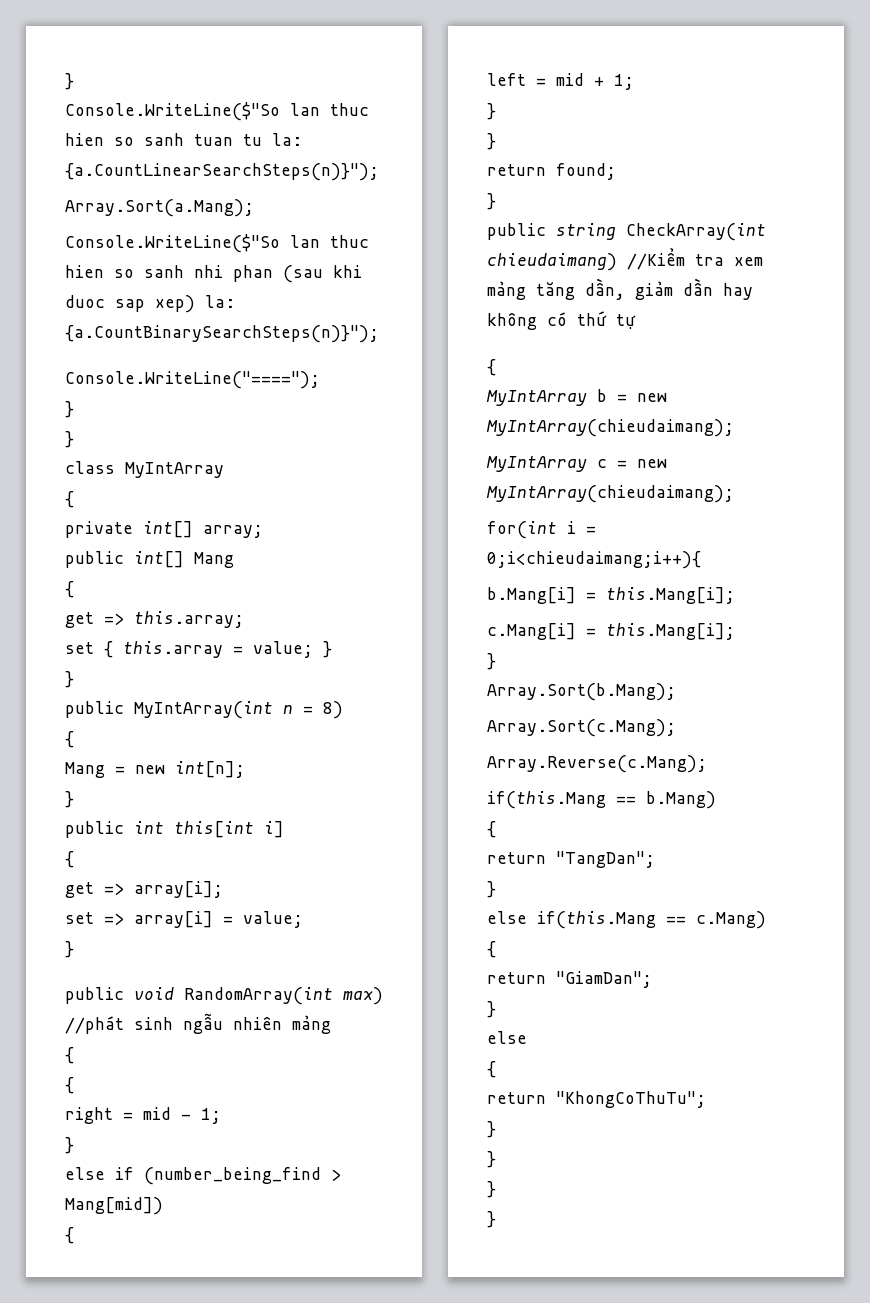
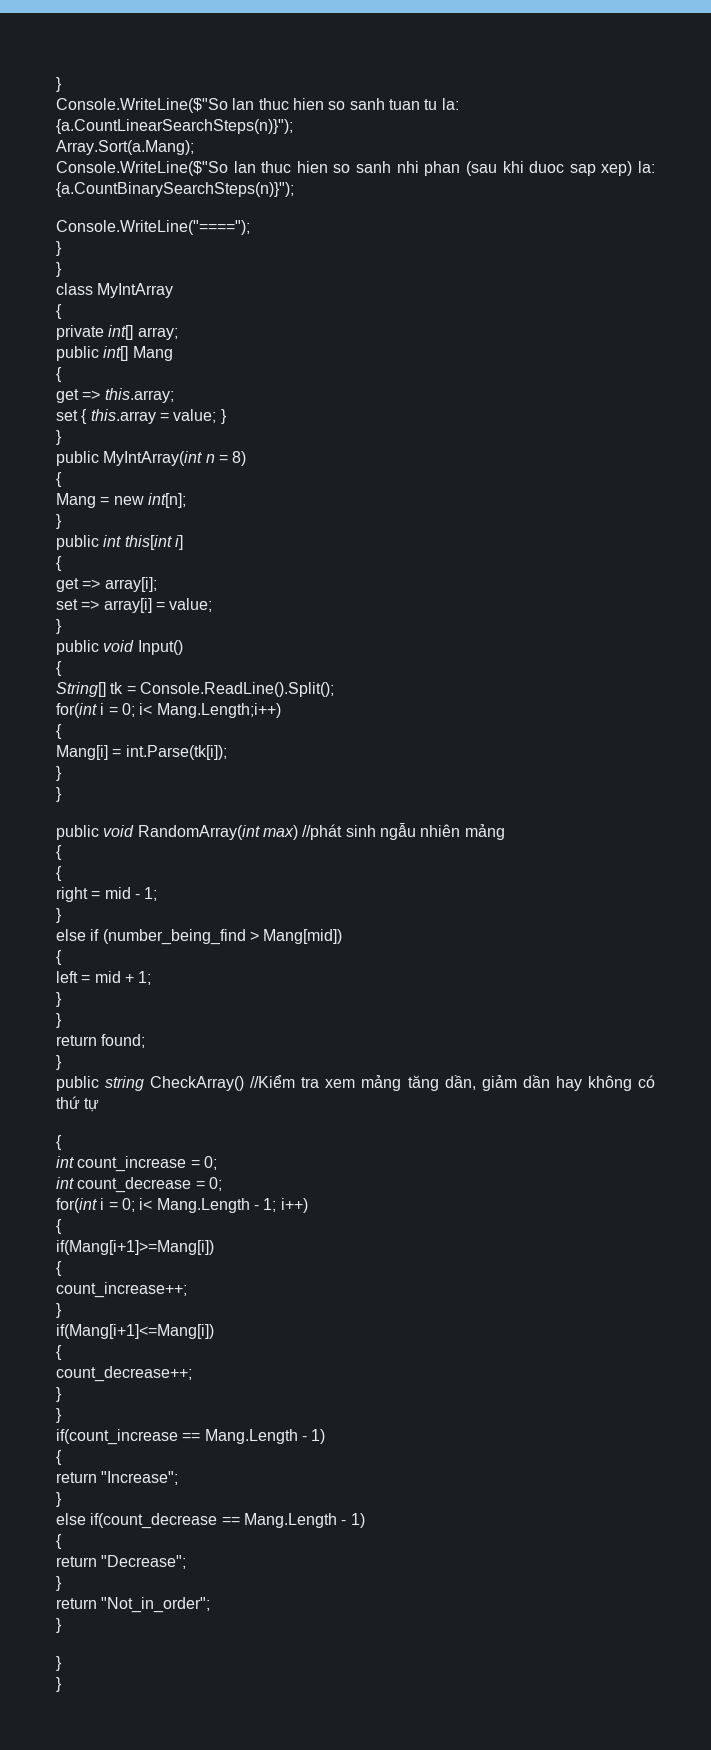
(74, 949) none -> [56,640,183,655] [56,661,62,676] [56,682,334,697] [56,703,281,718] [56,724,62,739] [56,745,227,760] [56,766,62,781] [56,787,62,802] // public void Input() // { // String[] tk = Console.ReadLine().Split(); // for(int i = 0; i< Mang.Length;i++) // { // Mang[i] = int.Parse(tk[i]); // } // }
[626,223,766,241] [487,253,617,271] CheckArray(int chieudaimang) -> [150,1076,245,1091] CheckArray()
[486,389,667,406] [486,419,734,437] [486,456,667,472] [486,485,734,503] [487,521,596,539] [487,551,701,569] [487,587,735,604] [487,623,735,640] [487,653,496,670] [487,683,676,701] [487,719,676,737] [487,755,707,773] [487,791,716,809] [487,821,496,838] [487,851,655,868] [487,881,496,898] [487,911,766,929] [487,941,496,958] [487,971,652,988] [487,1001,496,1018] [487,1031,527,1044] [487,1061,496,1078] [487,1091,706,1108] [487,1121,496,1138] [487,1151,496,1168] [487,1181,496,1198] [487,1211,496,1228] MyIntArray b = new MyIntArray(chieudaimang); // MyIntArray c = new MyIntArray(chieudaimang); // for(int i = 0;i<chieudaimang;i++){ // b.Mang[i] = this.Mang[i]; // c.Mang[i] = this.Mang[i]; // } // Array.Sort(b.Mang); // Array.Sort(c.Mang); // Array.Reverse(c.Mang); // if(this.Mang == b.Mang) // { // return "TangDan"; // } // else if(this.Mang == c.Mang) // { // return "GiamDan"; // } // else // { // return "KhongCoThuTu"; // } // } // } // } -> [56,1156,217,1172] [56,1177,222,1193] [56,1198,308,1213] [56,1219,62,1234] [56,1240,214,1255] [56,1261,62,1276] [56,1282,187,1298] [56,1303,62,1318] [56,1324,214,1339] [56,1345,62,1360] [56,1366,192,1382] [56,1387,62,1402] [56,1408,62,1423] [56,1429,326,1445] [56,1450,62,1465] [56,1471,179,1485] [56,1492,62,1507] [56,1513,365,1529] [56,1534,62,1549] [56,1555,187,1569] [56,1576,62,1591] [56,1597,211,1613] [56,1618,62,1633] [56,1656,62,1671] [56,1677,62,1692] int count_increase = 0; // int count_decrease = 0; // for(int i = 0; i< Mang.Length - 1; i++) // { // if(Mang[i+1]>=Mang[i]) // { // count_increase++; // } // if(Mang[i+1]<=Mang[i]) // { // count_decrease++; // } // } // if(count_increase == Mang.Length - 1) // { // return "Increase"; // } // else if(count_decrease == Mang.Length - 1) // { // return "Decrease"; // } // return "Not_in_order"; // } // } // }

